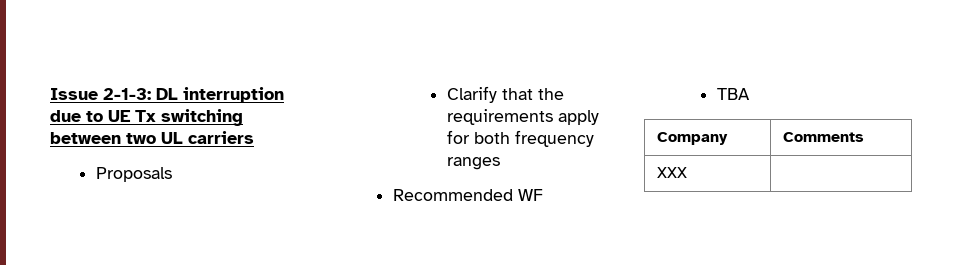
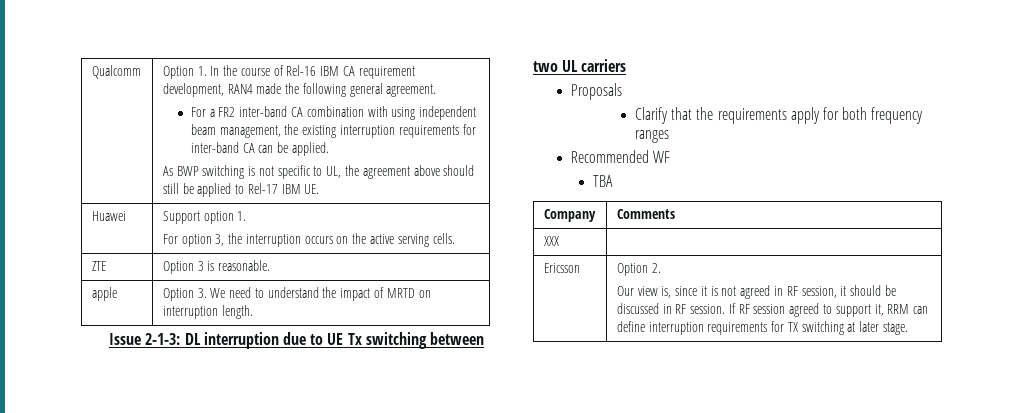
(50, 94) none -> [91,65,141,79] [162,65,415,79] [162,83,437,97] [190,106,477,120] [190,124,476,138] [190,142,330,156] [162,165,475,179] [162,183,320,197] [91,211,126,221] [162,211,247,224] [162,233,455,247] [91,261,106,271] [162,260,271,274] [91,287,117,301] [162,287,431,301] [162,305,253,319] Qualcomm | Option 1. In the course of Rel-16 IBM CA requirement development, RAN4 made the following general agreement. // For a FR2 inter-band CA combination with using independent beam management, the existing interruption requirements for inter-band CA can be applied. // As BWP switching is not specific to UL, the agreement above should still be applied to Rel-17 IBM UE. // Huawei | Support option 1. // For option 3, the interruption occurs on the active serving cells. // ZTE | Option 3 is reasonable. // apple | Option 3. We need to understand the impact of MRTD on interruption length. //
(688, 172) none -> [543,263,580,273] [616,263,661,276] [616,285,896,299] [616,303,929,317] [616,321,909,335] // Ericsson | Option 2. // Our view is, since it is not agreed in RF session, it should be discussed in RF session. If RF session agreed to support it, RRM can define interruption requirements for TX switching at later stage.

